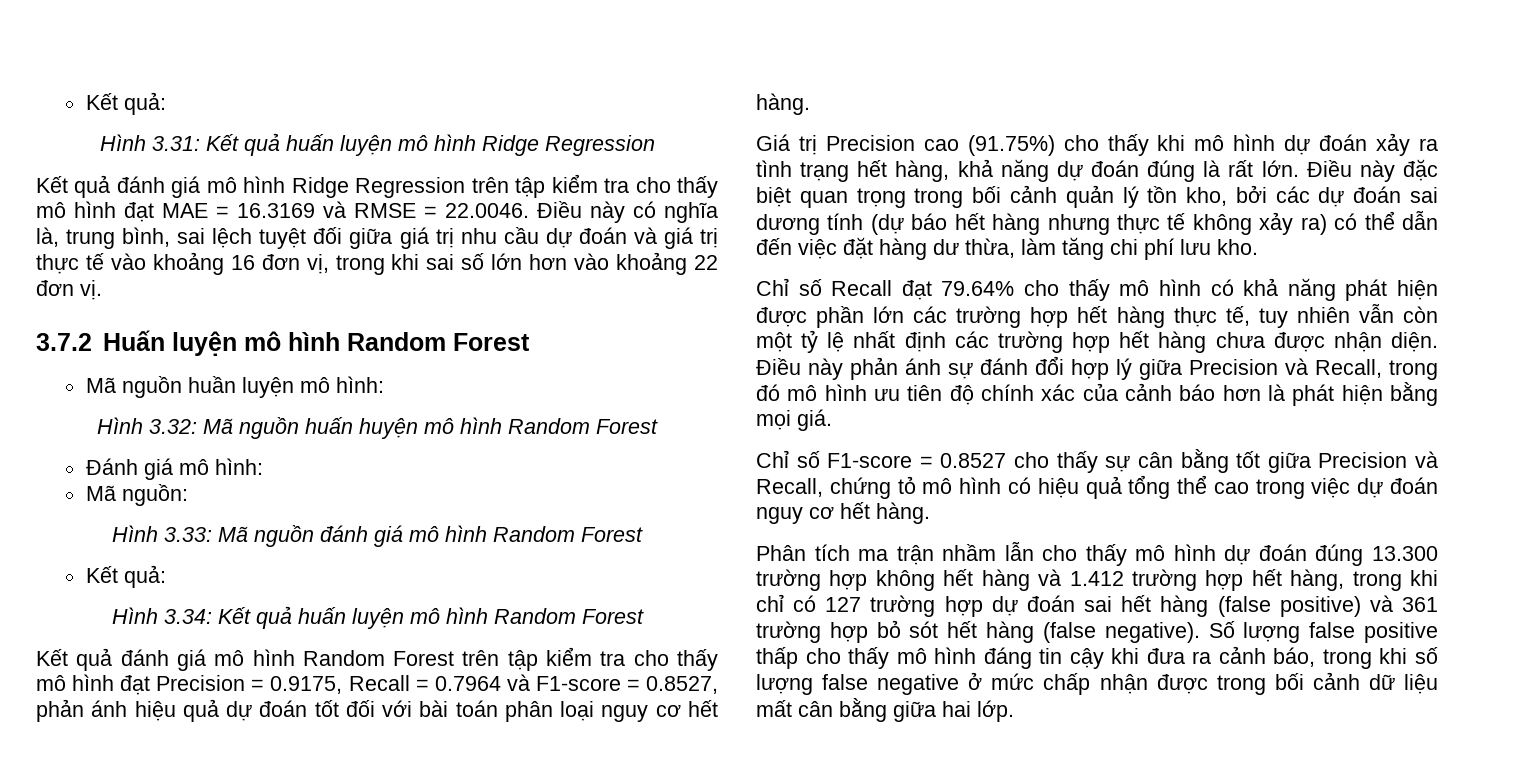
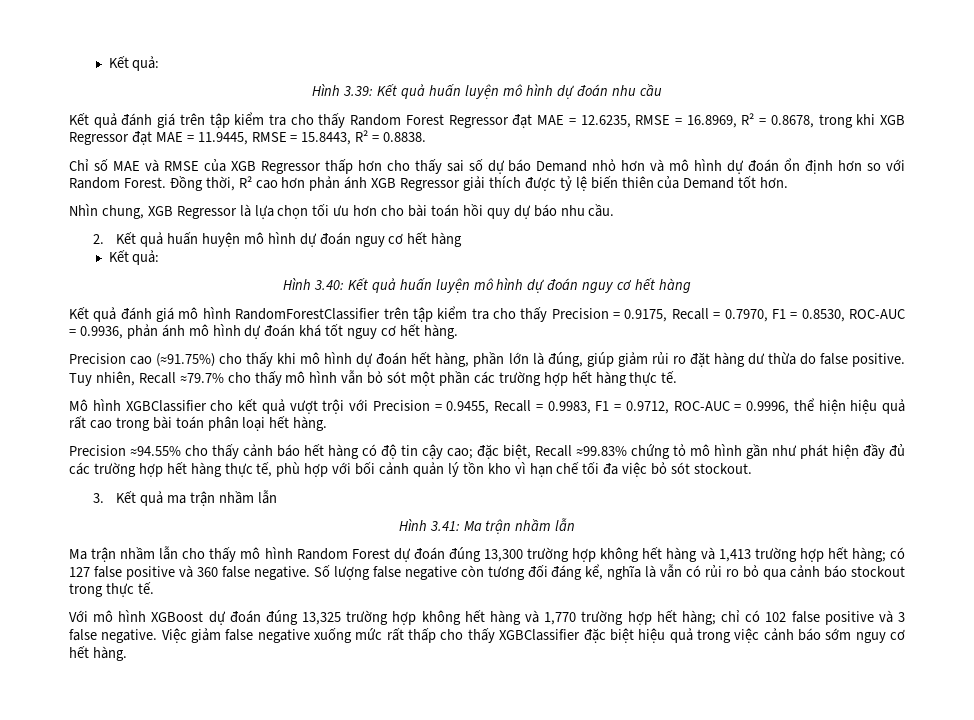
[85,92,166,115] [99,133,655,156] [36,174,718,198] [36,201,718,223] [36,227,718,249] [36,252,718,275] [36,280,102,300] [36,330,530,356] [85,376,384,398] [97,417,658,439] [85,458,263,480] [85,484,188,506] [112,525,643,547] [85,565,166,588] [111,606,644,629] [36,647,718,671] [36,674,151,695] Kết quả: // Hình 3.31: Kết quả huấn luyện mô hình Ridge Regression // Kết quả đánh giá mô hình Ridge Regression trên tập kiểm tra cho thấy mô hình đạt MAE = 16.3169 và RMSE = 22.0046. Điều này có nghĩa là, trung bình, sai lệch tuyệt đối giữa giá trị nhu cầu dự đoán và giá trị thực tế vào khoảng 16 đơn vị, trong khi sai số lớn hơn vào khoảng 22 đơn vị. // 3.7.2 Huấn luyện mô hình Random Forest // Mã nguồn huần luyện mô hình: // Hình 3.32: Mã nguồn huấn huyện mô hình Random Forest // Đánh giá mô hình: // Mã nguồn: // Hình 3.33: Mã nguồn đánh giá mô hình Random Forest // Kết quả: // Hình 3.34: Kết quả huấn luyện mô hình Random Forest // Kết quả đánh giá mô hình Random Forest trên tập kiểm tra cho thấy mô hình đạt -> [108,56,160,71] [312,84,662,99] [69,112,906,128] [69,130,427,145] [69,158,905,174] [69,176,789,191] [69,204,615,219] [92,232,463,247] [108,250,160,265] [283,278,691,293] [69,306,548,322] Kết quả: // Hình 3.39: Kết quả huấn luyện mô hình dự đoán nhu cầu // Kết quả đánh giá trên tập kiểm tra cho thấy Random Forest Regressor đạt MAE = 12.6235, RMSE = 16.8969, R² = 0.8678, trong khi XGB Regressor đạt MAE = 11.9445, RMSE = 15.8443, R² = 0.8838. // Chỉ số MAE và RMSE của XGB Regressor thấp hơn cho thấy sai số dự báo Demand nhỏ hơn và mô hình dự đoán ổn định hơn so với Random Forest. Đồng thời, R² cao hơn phản ánh XGB Regressor giải thích được tỷ lệ biến thiên của Demand tốt hơn. // Nhìn chung, XGB Regressor là lựa chọn tối ưu hơn cho bài toán hồi quy dự báo nhu cầu. // 2. Kết quả huấn huyện mô hình dự đoán nguy cơ hết hàng // Kết quả: // Hình 3.40: Kết quả huấn luyện mô hình dự đoán nguy cơ hết hàng // Kết quả đánh giá mô hình RandomForestClassifier trên tập kiểm tra cho thấy
[434,674,718,694] [36,699,718,722] [756,93,810,115] [756,134,817,155] 0.7964 và F1-score = 0.8527, phản ánh hiệu quả dự đoán tốt đối với bài toán phân loại nguy cơ hết hàng. // Giá trị -> [724,309,906,322] [69,324,458,339] 0.7970, F1 = 0.8530, ROC-AUC = 0.9936, phản ánh mô hình dự đoán khá tốt nguy cơ hết hàng. //
[967,135,1055,156] (91.75%) -> [156,353,216,367] (≈91.75%)
[1376,133,1438,156] [756,159,1438,182] [756,185,1438,208] [756,211,1438,235] [756,237,1258,260] [756,278,1439,301] [756,306,905,328] xảy ra tình trạng hết hàng, khả năng dự đoán đúng là rất lớn. Điều này đặc biệt quan trọng trong bối cảnh quản lý tồn kho, bởi các dự đoán sai dương tính (dự báo hết hàng nhưng thực tế không xảy ra) có thể dẫn đến việc đặt hàng dư thừa, làm tăng chi phí lưu kho. // Chỉ số Recall đạt 79.64% cho thấy mô hình có khả năng phát hiện được phần lớn -> [411,352,906,367] [69,370,678,386] [69,398,905,414] [69,416,328,431] [69,444,905,459] hết hàng, phần lớn là đúng, giúp giảm rủi ro đặt hàng dư thừa do false positive. Tuy nhiên, Recall ≈79.7% cho thấy mô hình vẫn bỏ sót một phần các trường hợp hết hàng thực tế. // Mô hình XGBClassifier cho kết quả vượt trội với Precision = 0.9455, Recall = 0.9983, F1 = 0.9712, ROC-AUC = 0.9996, thể hiện hiệu quả rất cao trong bài toán phân loại hết hàng. // Precision ≈94.55% cho thấy cảnh báo hết hàng có độ tin cậy cao; đặc biệt, Recall ≈99.83% chứng tỏ mô hình gần như phát hiện đầy đủ
[1258,304,1438,328] [756,330,1438,353] [756,356,1438,380] [756,382,1438,406] [756,409,832,431] [756,449,1439,473] [756,475,1438,499] [756,502,930,524] [756,544,889,561] tuy nhiên vẫn còn một tỷ lệ nhất định các trường hợp hết hàng chưa được nhận diện. Điều này phản ánh sự đánh đổi hợp lý giữa Precision và Recall, trong đó mô hình ưu tiên độ chính xác của cảnh báo hơn là phát hiện bằng mọi giá. // Chỉ số F1-score = 0.8527 cho thấy sự cân bằng tốt giữa Precision và Recall, chứng tỏ mô hình có hiệu quả tổng thể cao trong việc dự đoán nguy cơ hết hàng. // Phân tích ma -> [276,462,752,477] [92,490,277,506] [398,518,576,534] [69,549,87,560] phù hợp với bối cảnh quản lý tồn kho vì hạn chế tối đa việc bỏ sót stockout. // 3. Kết quả ma trận nhầm lẫn // Hình 3.41: Ma trận nhầm lẫn // Ma
[1224,544,1438,566] [756,569,1438,591] [756,594,1438,617] [756,620,1438,643] [756,646,1438,669] [756,672,1438,695] [756,698,1014,722] dự đoán đúng 13.300 trường hợp không hết hàng và 1.412 trường hợp hết hàng, trong khi chỉ có 127 trường hợp dự đoán sai hết hàng (false positive) và 361 trường hợp bỏ sót hết hàng (false negative). Số lượng false positive thấp cho thấy mô hình đáng tin cậy khi đưa ra cảnh báo, trong khi số lượng false negative ở mức chấp nhận được trong bối cảnh dữ liệu mất cân bằng giữa hai lớp. -> [296,547,906,562] [69,564,905,580] [69,582,154,597] [69,610,905,625] [69,628,905,643] [69,646,127,661] Random Forest dự đoán đúng 13,300 trường hợp không hết hàng và 1,413 trường hợp hết hàng; có 127 false positive và 360 false negative. Số lượng false negative còn tương đối đáng kể, nghĩa là vẫn có rủi ro bỏ qua cảnh báo stockout trong thực tế. // Với mô hình XGBoost dự đoán đúng 13,325 trường hợp không hết hàng và 1,770 trường hợp hết hàng; chỉ có 102 false positive và 3 false negative. Việc giảm false negative xuống mức rất thấp cho thấy XGBClassifier đặc biệt hiệu quả trong việc cảnh báo sớm nguy cơ hết hàng.

